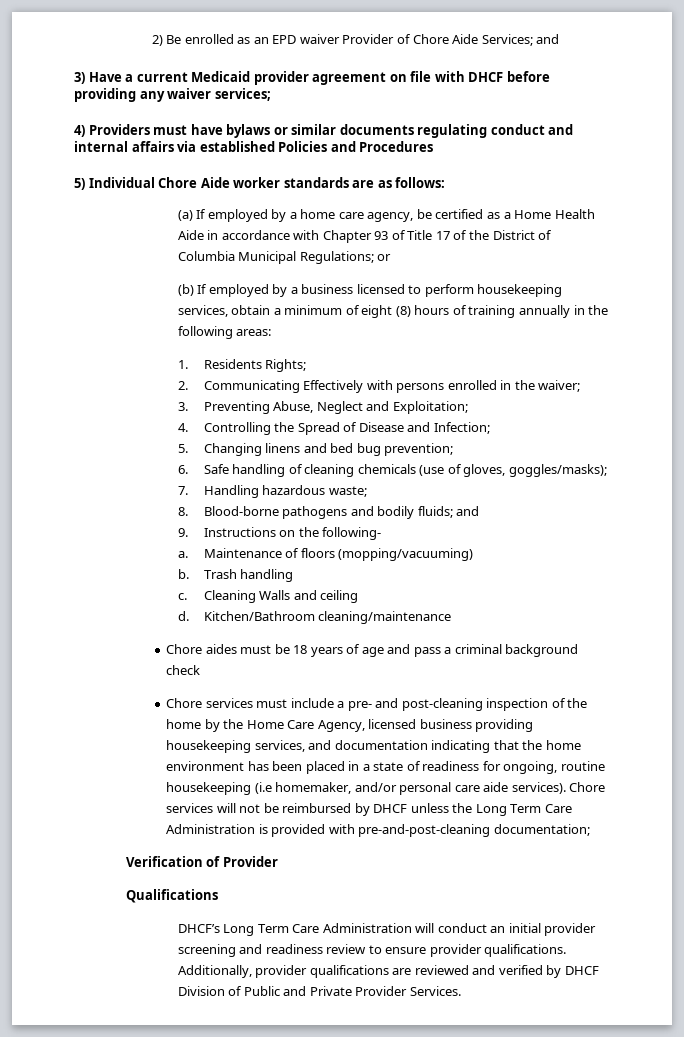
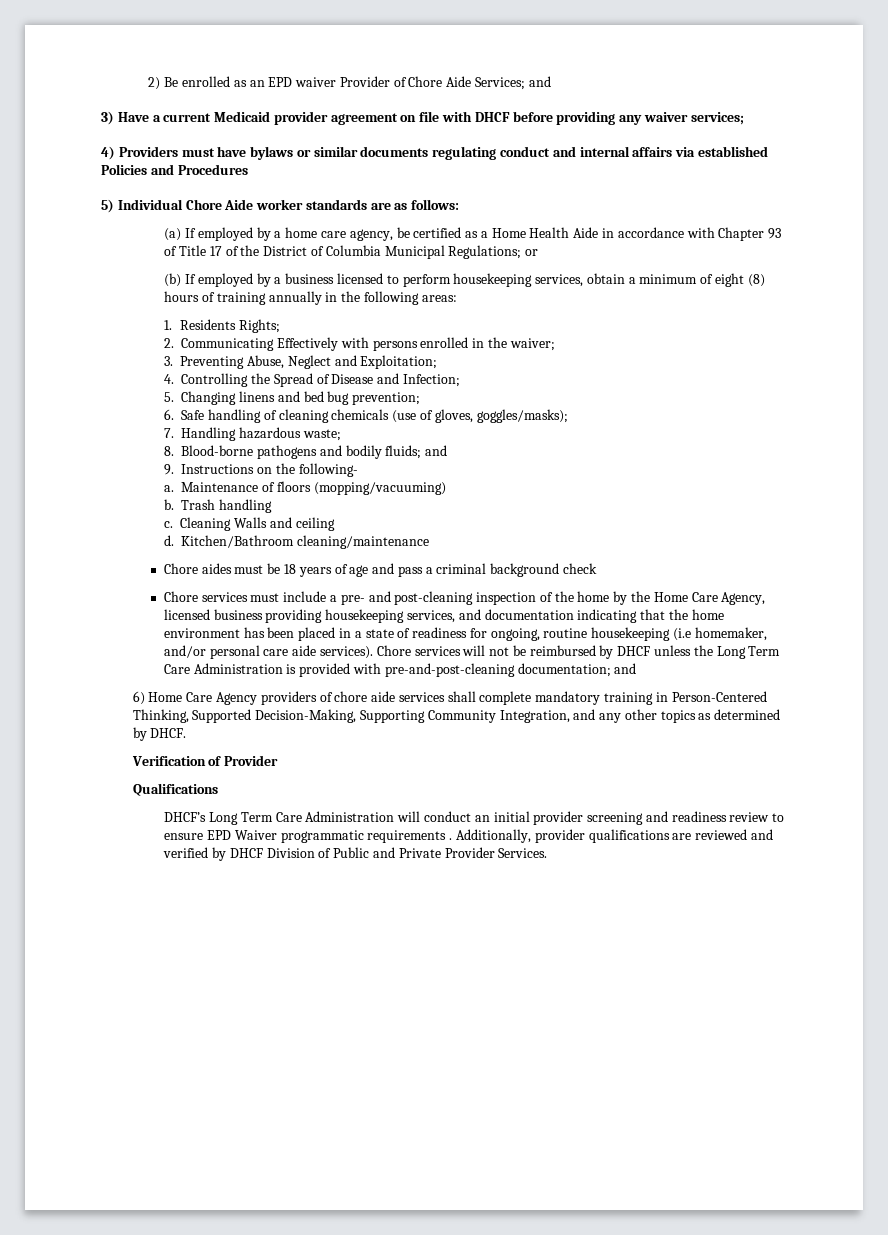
(590, 830) none -> [614,663,637,674] [132,691,767,705] [132,709,781,723] [132,727,187,741] and // 6) Home Care Agency providers of chore aide services shall complete mandatory training in Person-Centered Thinking, Supported Decision-Making, Supporting Community Integration, and any other topics as determined by DHCF.
[429,944,567,957] provider qualifications. -> [207,830,453,843] EPD Waiver programmatic requirements .

